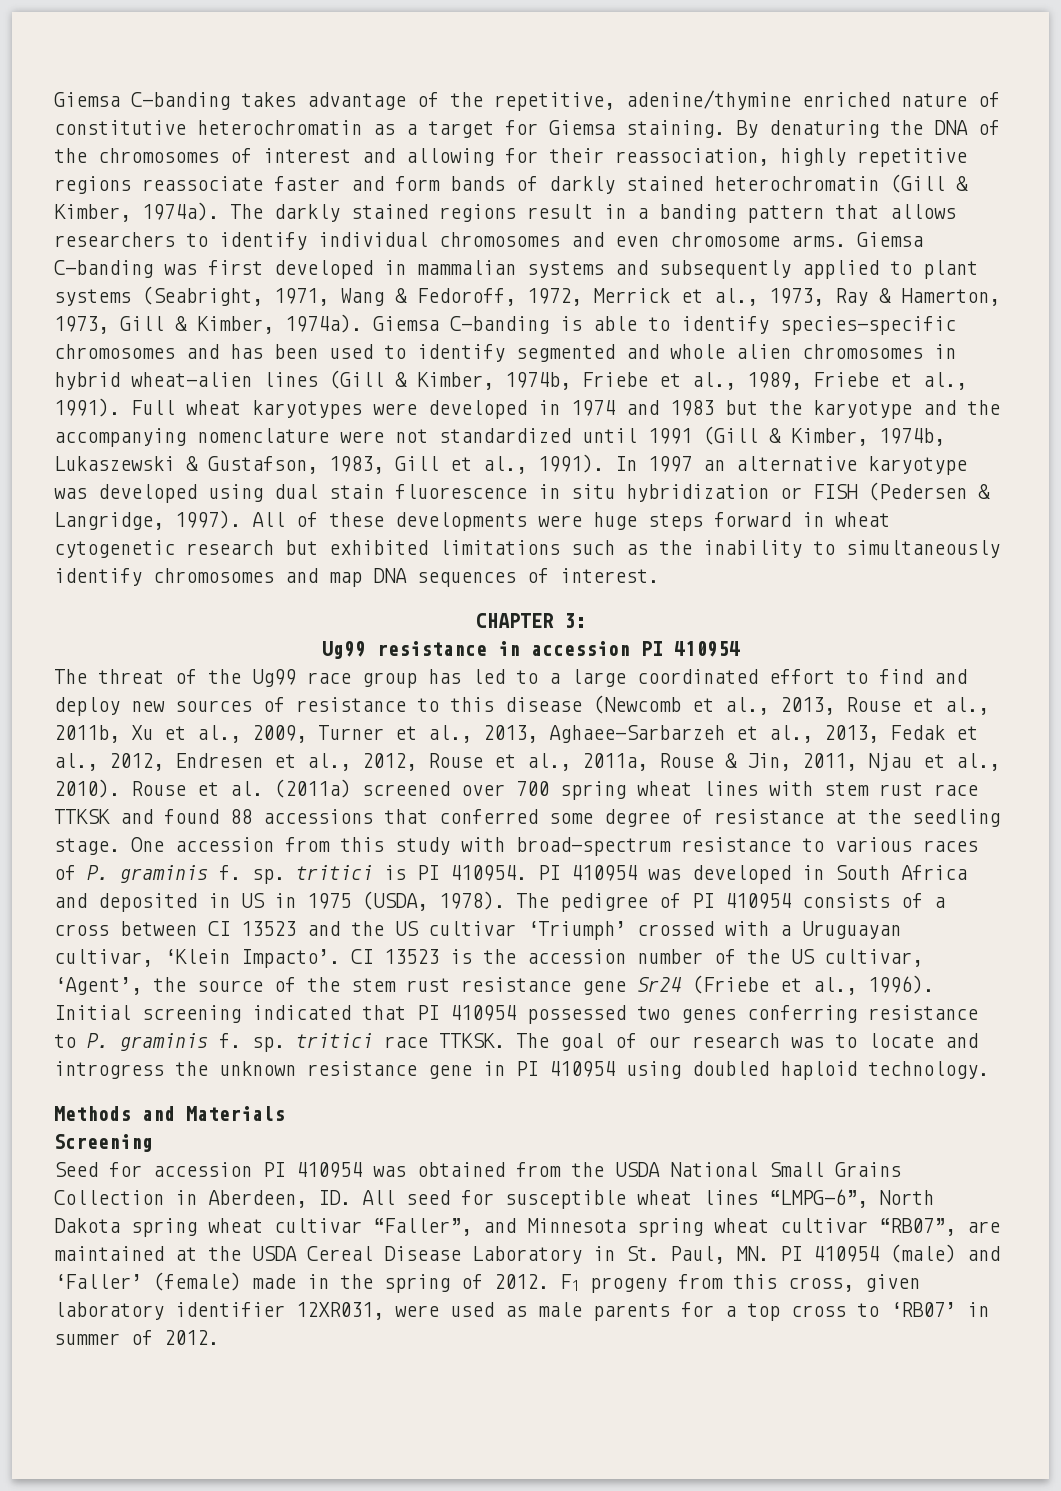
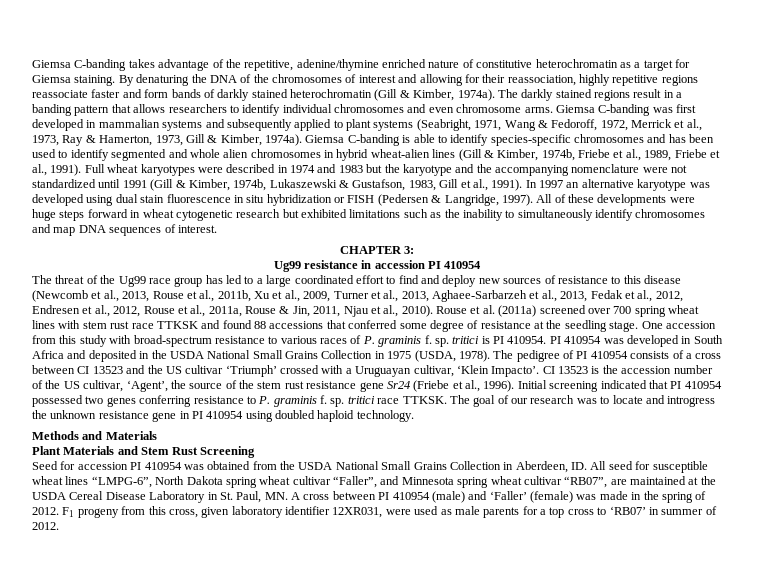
[428,400,527,419] developed -> [226,164,276,173] described
[241,893,265,908] US -> [151,350,373,359] the USDA National Small Grains Collection
(285, 1113) none -> [32,446,198,455] Plant Materials and Stem Rust
(769, 1253) none -> [291,491,376,500] A cross between
(241, 1281) none -> [576,494,597,500] was

